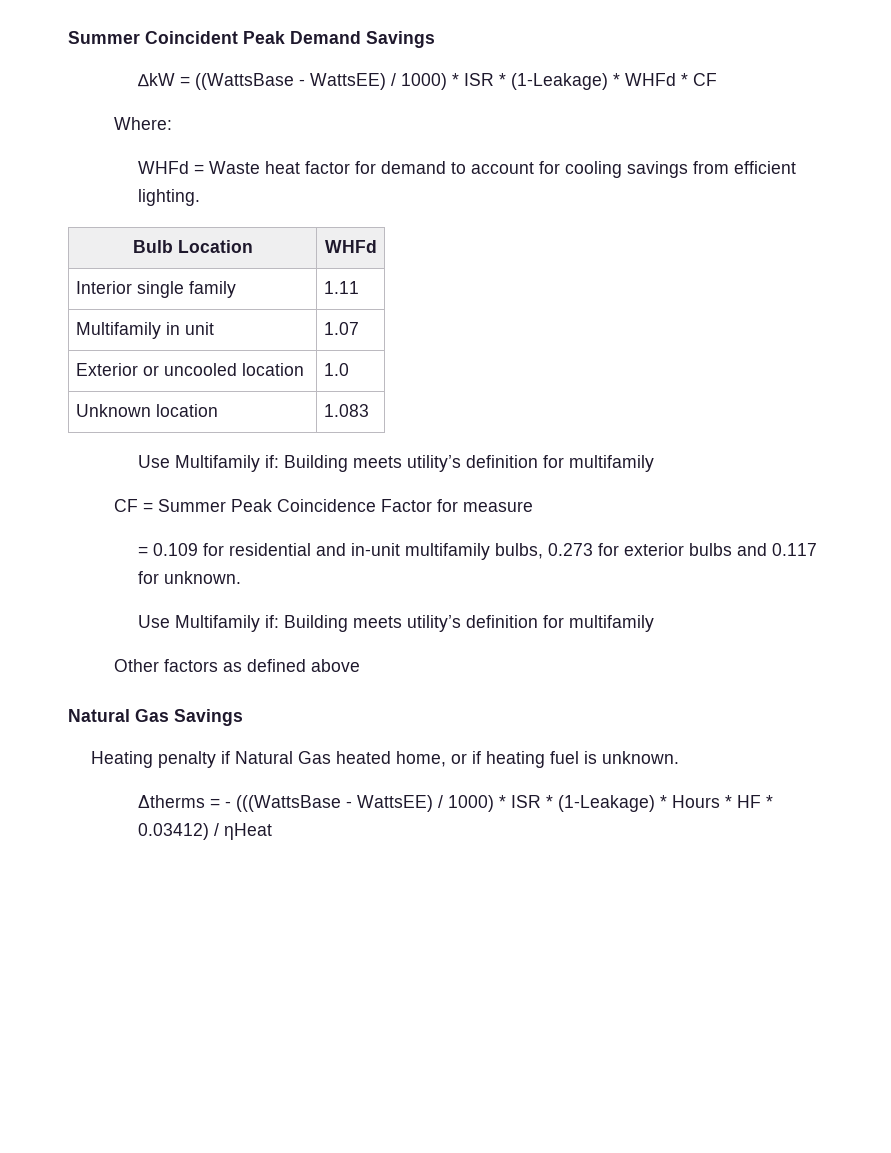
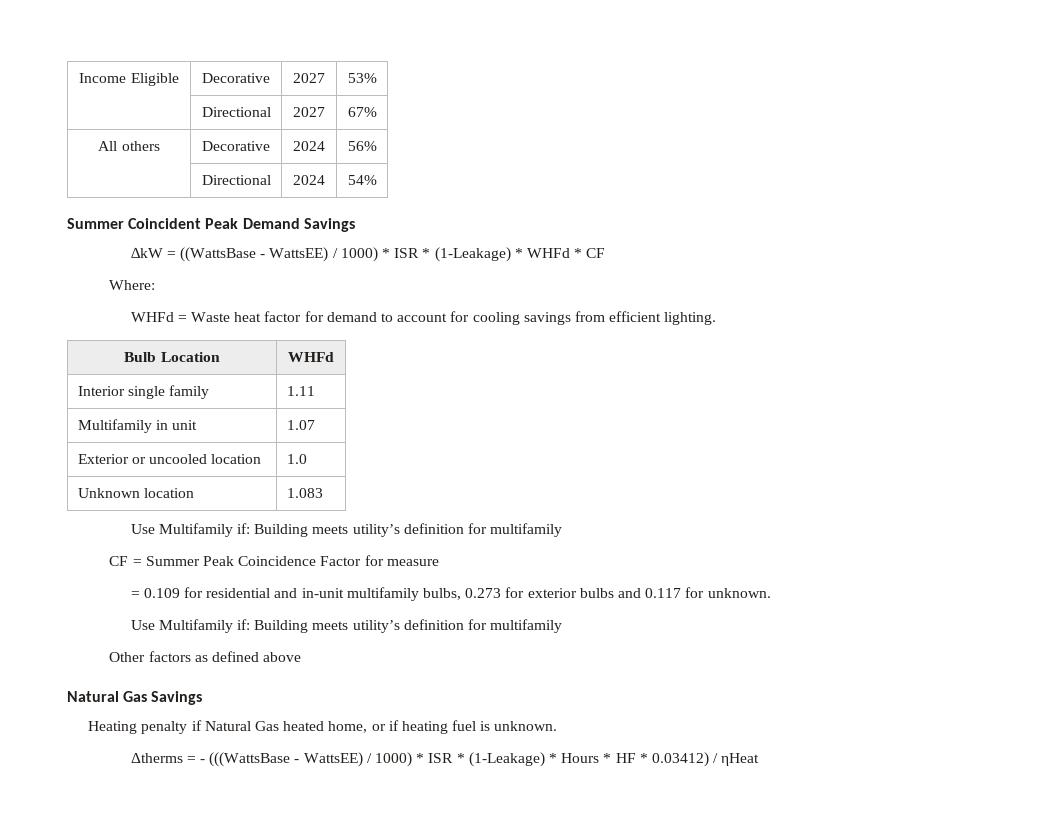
(68, 37) none -> [79,73,179,86] [202,73,270,83] [293,73,325,83] [347,73,377,83] [201,107,271,117] [293,107,325,117] [347,107,377,117] [98,141,160,151] [202,141,270,151] [293,141,325,151] [347,141,377,151] [201,175,271,185] [293,175,325,185] [347,175,377,185] Income Eligible | Decorative | 2027 | 53% // | Directional | 2027 | 67% // All others | Decorative | 2024 | 56% // | Directional | 2024 | 54% //

